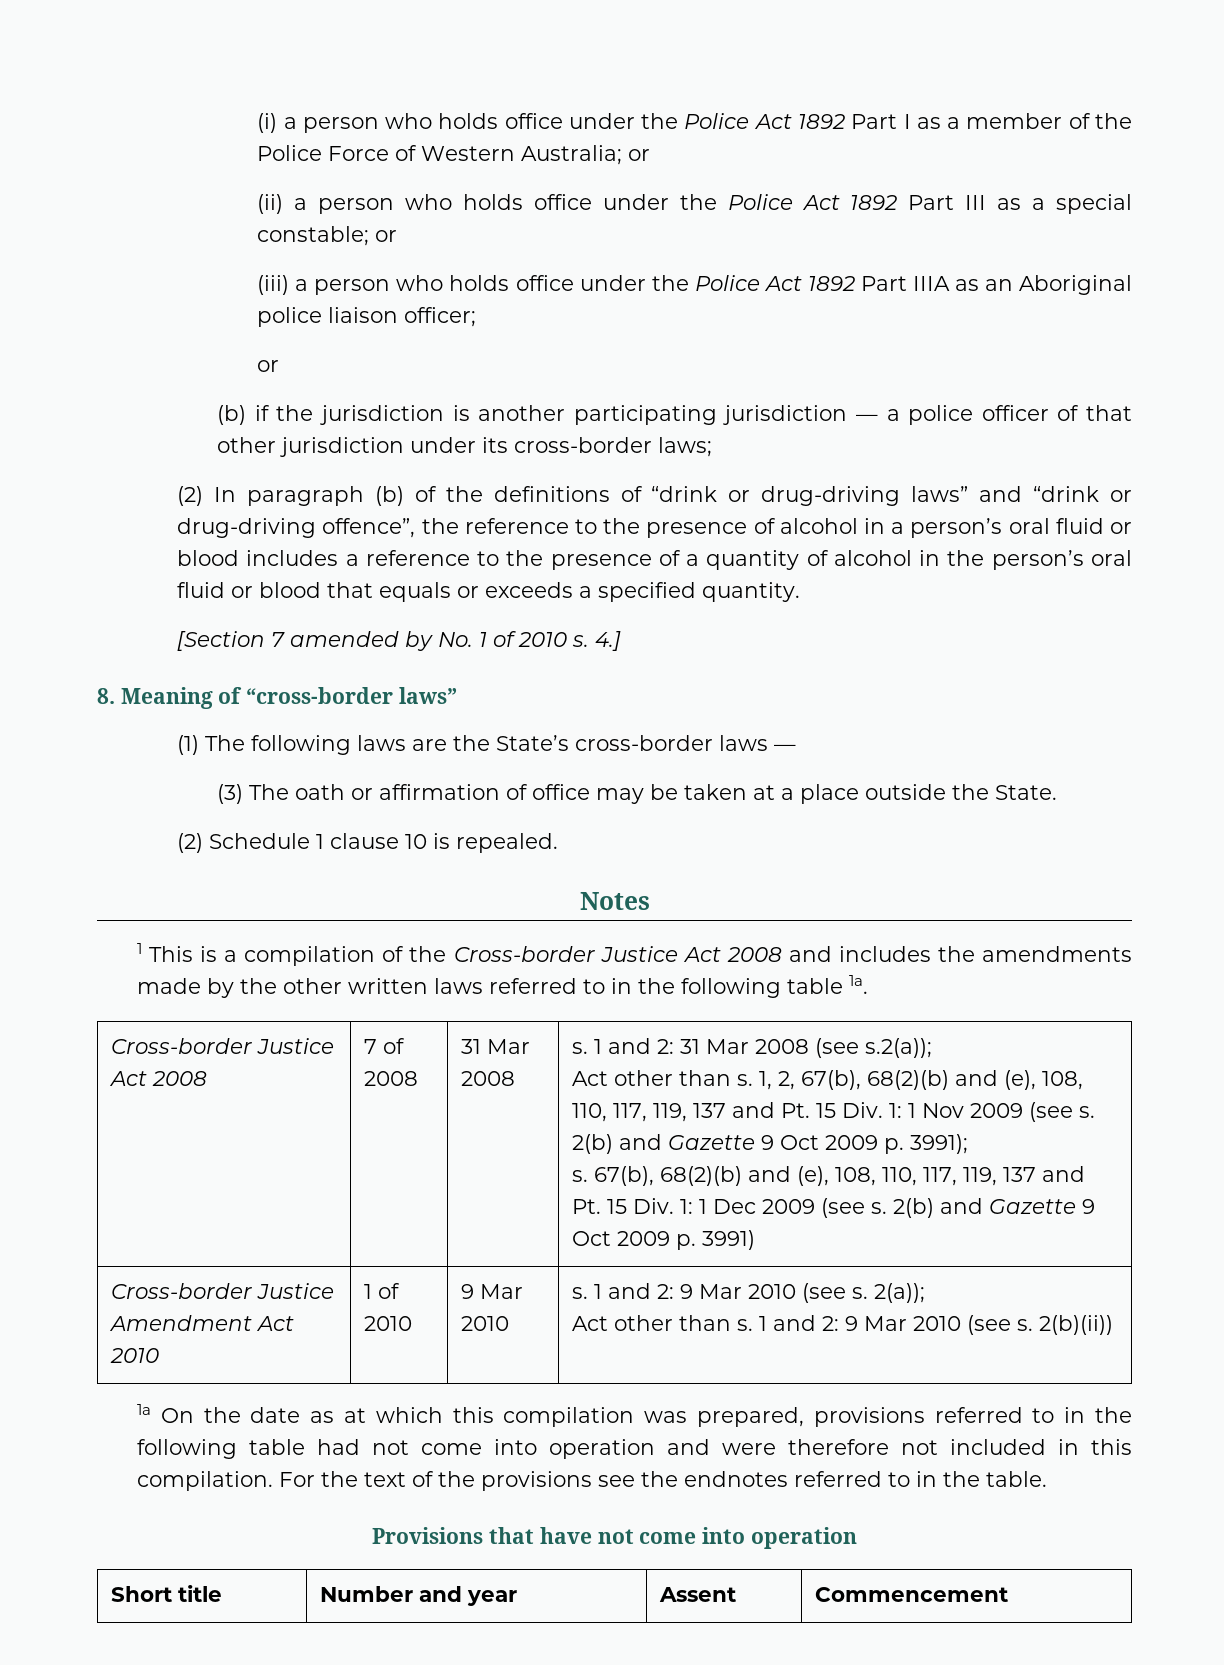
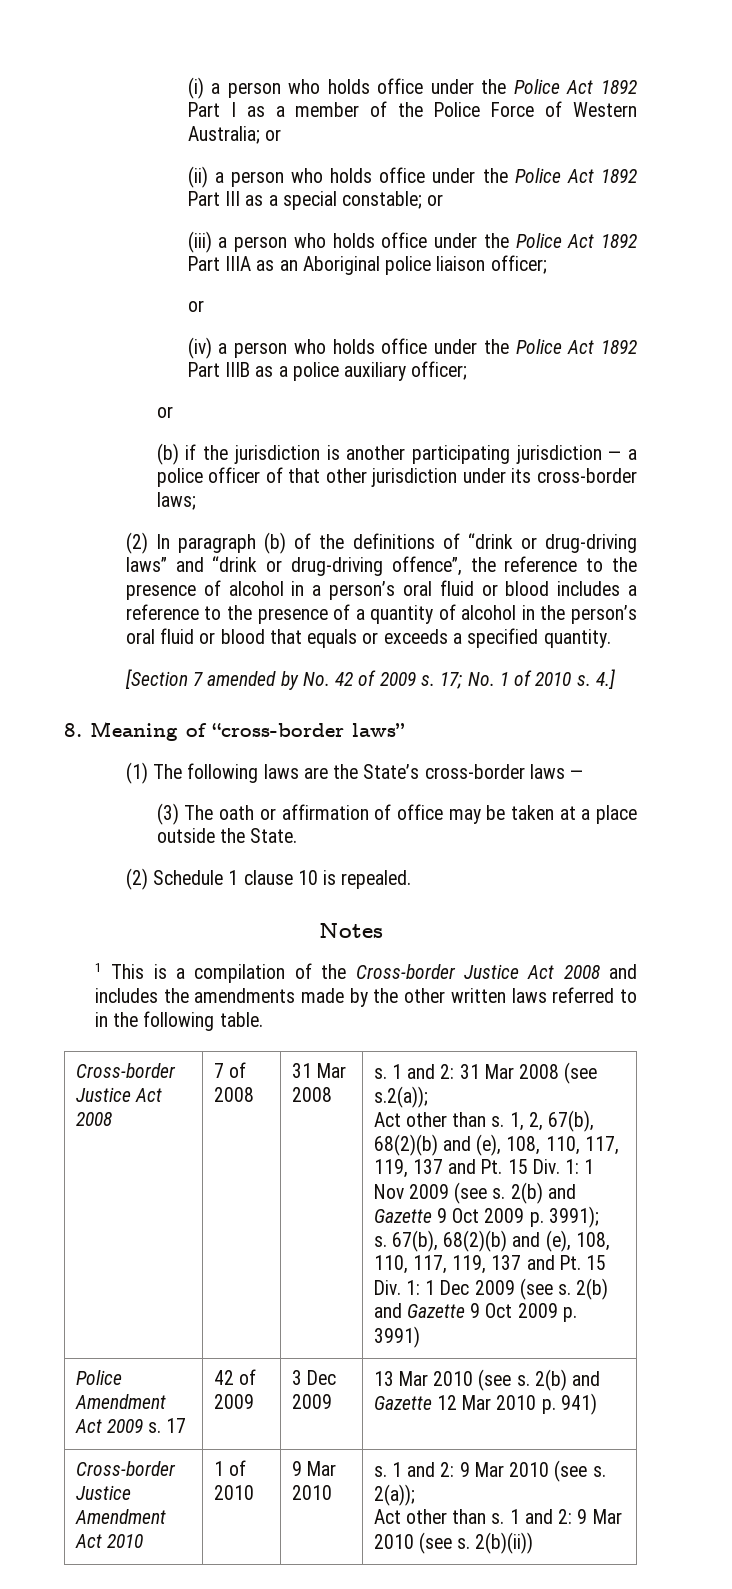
(280, 366) none -> [187,337,637,359] [187,361,468,381] [156,406,173,418] // (iv) a person who holds office under the Police Act 1892 Part IIIB as a police auxiliary officer; // or
(474, 639) none -> [335,670,495,689] 42 of 2009 s. 17; No.
[787,975,869,994] table 1a. -> [219,1012,263,1027] table.
(755, 1240) none -> [75,1370,122,1385] [74,1394,166,1409] [74,1418,187,1433] [213,1369,256,1385] [213,1394,254,1409] [291,1370,336,1385] [291,1394,332,1409] [373,1369,601,1391] [373,1393,597,1415] // Police Amendment Act 2009 s. 17 | 42 of 2009 | 3 Dec 2009 | 13 Mar 2010 (see s. 2(b) and Gazette 12 Mar 2010 p. 941)
[137,1404,1133,1427] [137,1439,1132,1459] [137,1471,1048,1491] [372,1527,857,1549] [110,1585,222,1602] [319,1586,517,1606] [658,1587,736,1602] [814,1587,1008,1602] // 1a On the date as at which this compilation was prepared, provisions referred to in the following table had not come into operation and were therefore not included in this compilation. For the text of the provisions see the endnotes referred to in the table. // Provisions that have not come into operation // Short title | Number and year | Assent | Commencement -> (534, 1543) none

